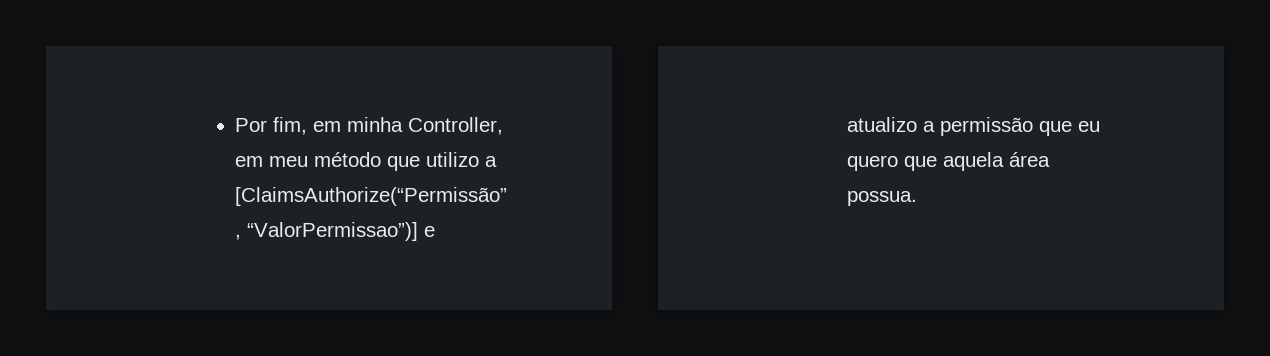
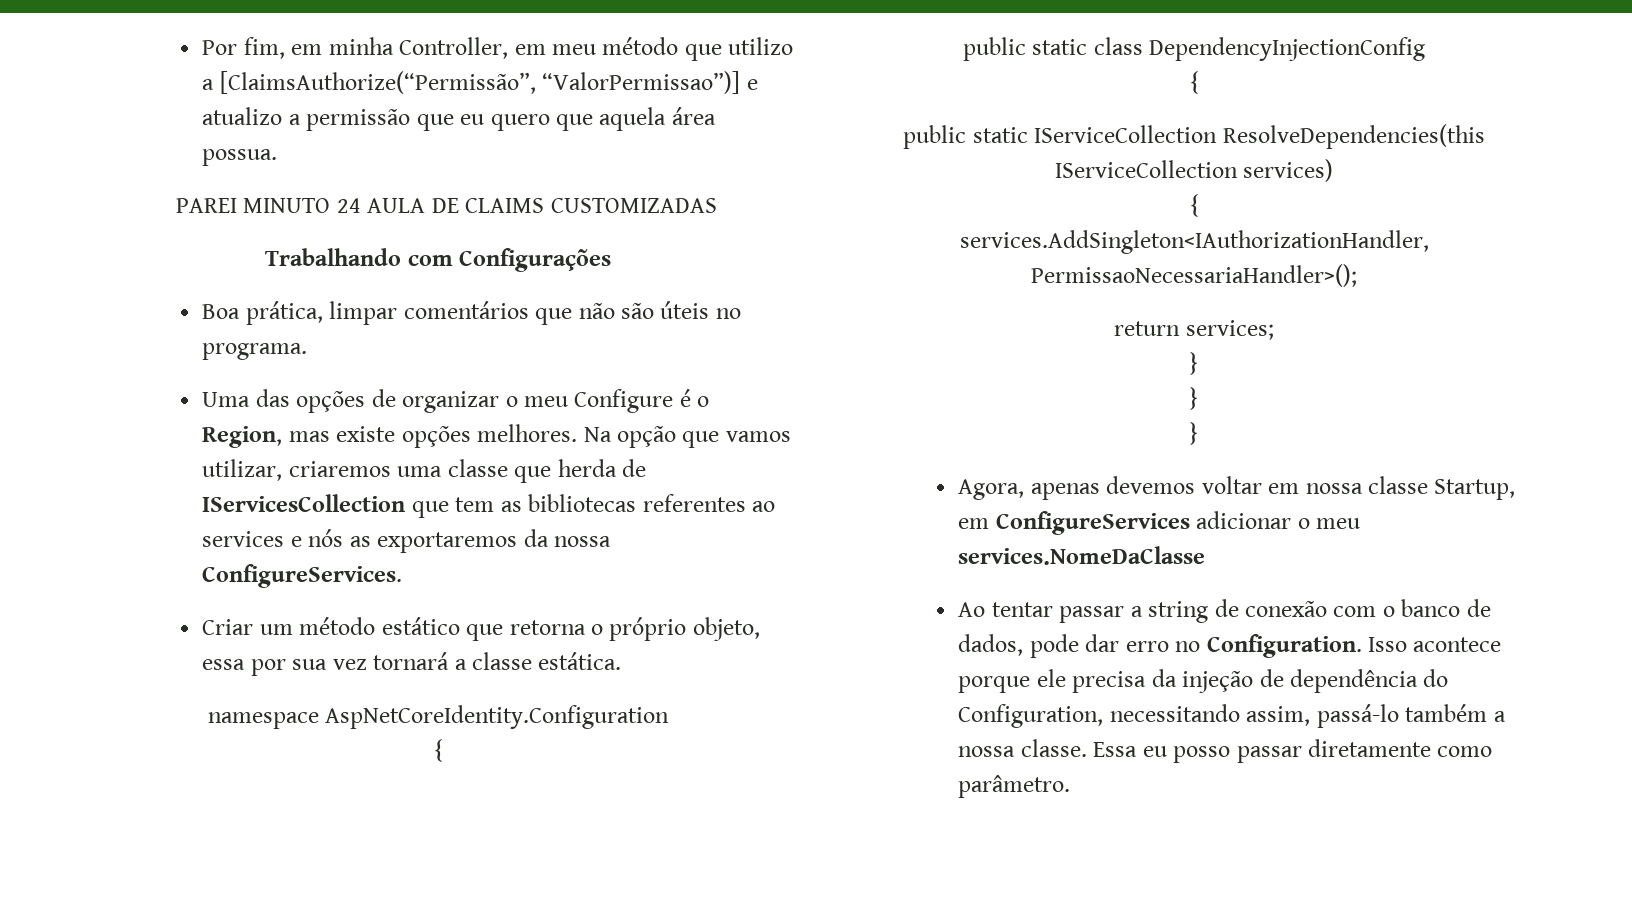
(918, 198) none -> [175,198,717,213] [265,248,611,272] [202,301,741,325] [202,343,308,360] [202,389,710,413] [202,424,791,448] [202,459,647,483] [202,494,776,518] [202,529,612,553] [202,564,403,588] [202,617,760,641] [202,652,622,676] [207,705,670,729] [434,739,442,762] [962,37,1426,61] [1190,71,1198,94] [903,124,1485,149] [1054,159,1334,182] [1190,194,1198,217] [959,230,1429,254] [1031,264,1357,287] [1114,320,1274,340] [1190,352,1198,375] [1190,387,1198,410] [1190,422,1198,445] [958,476,1516,500] [958,511,1361,535] [958,546,1206,565] [958,599,1491,623] [958,634,1502,658] [958,669,1449,693] [958,704,1506,728] [958,739,1493,763] [958,775,1071,798] // PAREI MINUTO 24 AULA DE CLAIMS CUSTOMIZADAS // Trabalhando com Configurações // Boa prática, limpar comentários que não são úteis no programa. // Uma das opções de organizar o meu Configure é o Region, mas existe opções melhores. Na opção que vamos utilizar, criaremos uma classe que herda de IServicesCollection que tem as bibliotecas referentes ao services e nós as exportaremos da nossa ConfigureServices. // Criar um método estático que retorna o próprio objeto, essa por sua vez tornará a classe estática. // namespace AspNetCoreIdentity.Configuration // { // public static class DependencyInjectionConfig // { // public static IServiceCollection ResolveDependencies(this IServiceCollection services) // { // services.AddSingleton<IAuthorizationHandler, PermissaoNecessariaHandler>(); // return services; // } // } // } // Agora, apenas devemos voltar em nossa classe Startup, em ConfigureServices adicionar o meu services.NomeDaClasse // Ao tentar passar a string de conexão com o banco de dados, pode dar erro no Configuration. Isso acontece porque ele precisa da injeção de dependência do Configuration, necessitando assim, passá-lo também a nossa classe. Essa eu posso passar diretamente como parâmetro.

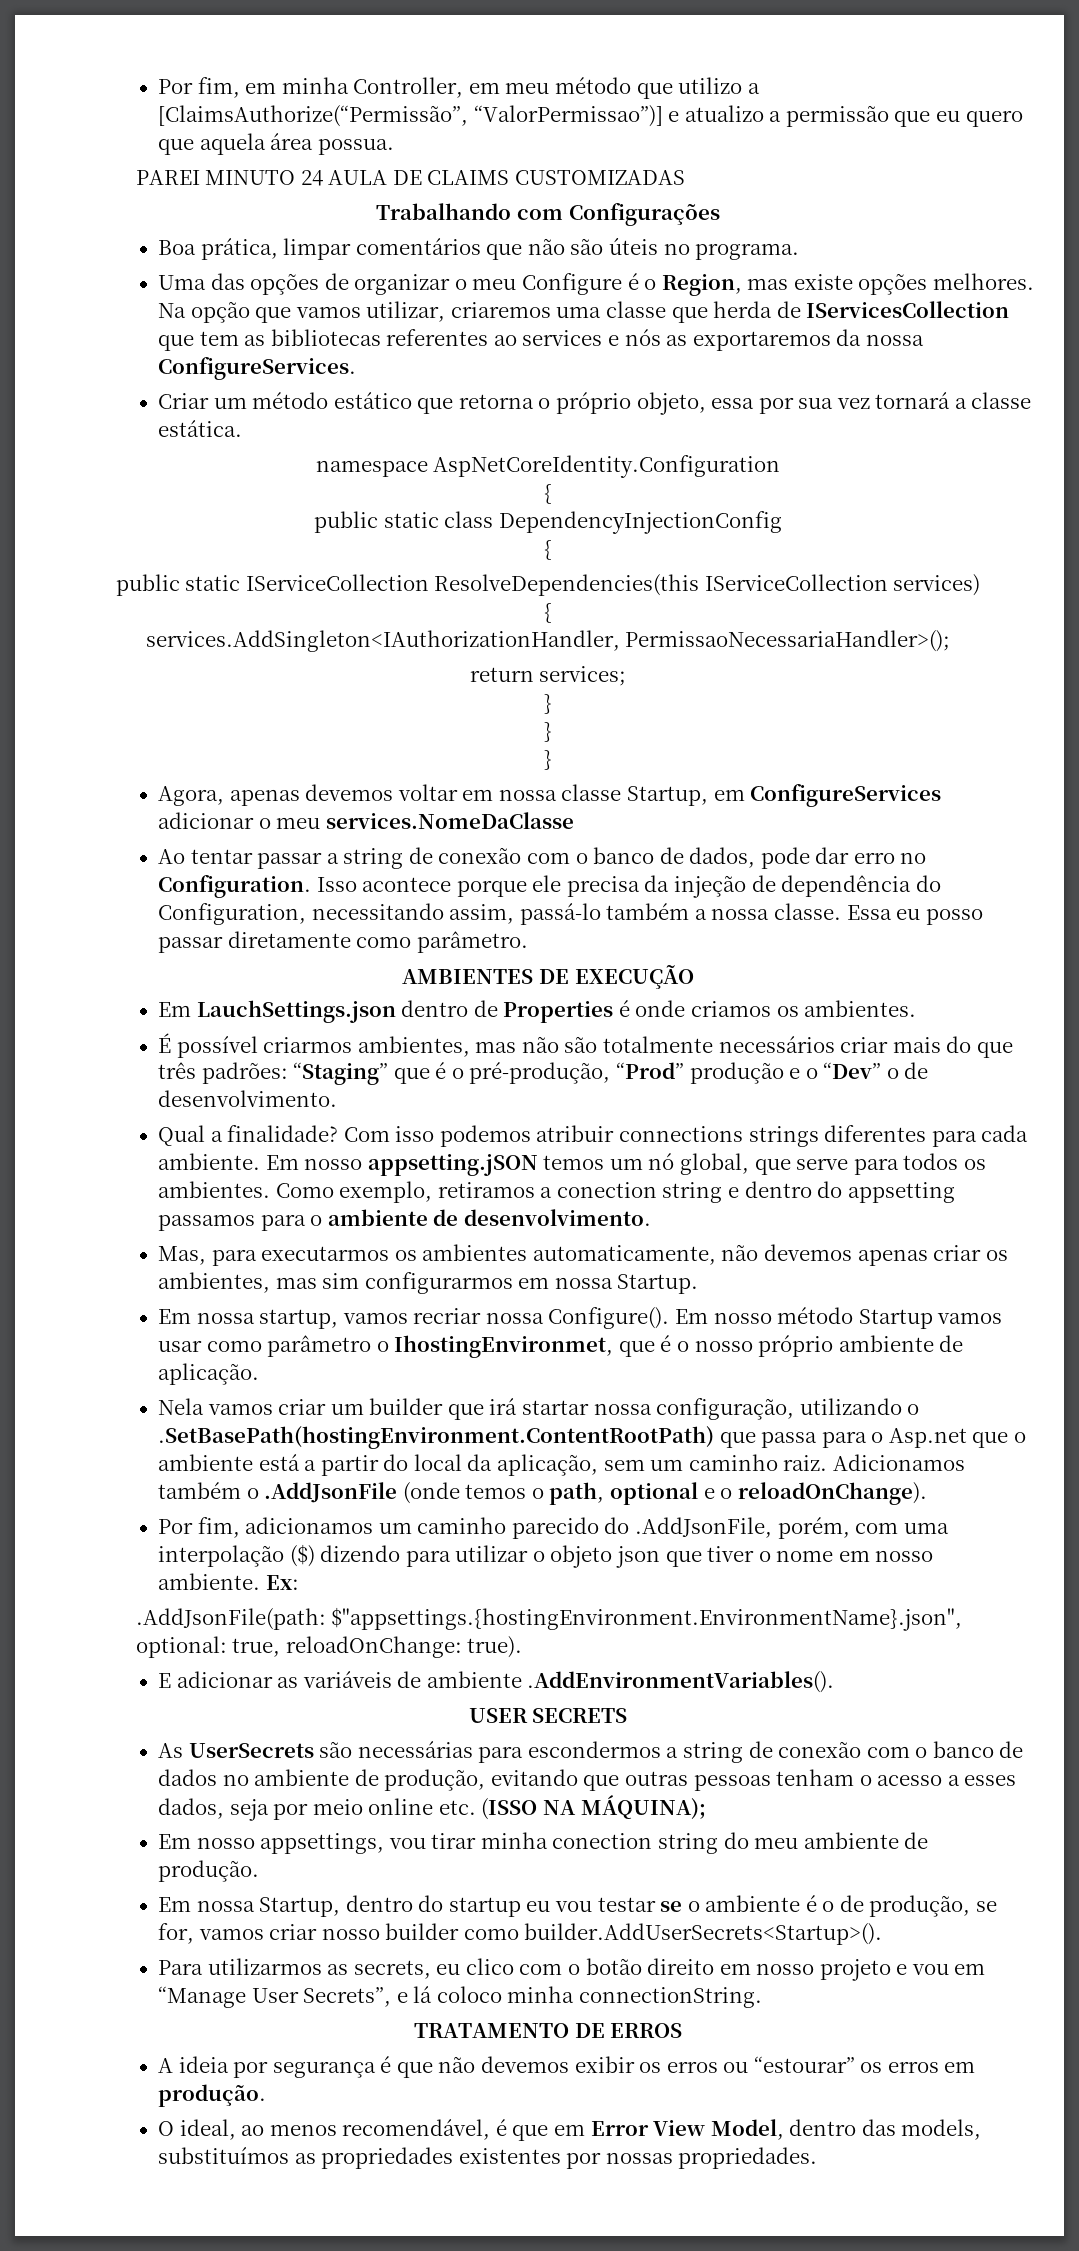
(1071, 786) none -> [402,964,694,989] [158,1000,917,1023] [158,1033,1013,1058] [158,1062,929,1085] [158,1090,338,1107] [158,1125,1029,1147] [158,1153,986,1176] [158,1181,955,1203] [158,1209,651,1231] [158,1244,1008,1266] [158,1272,699,1294] [158,1307,1003,1329] [158,1335,964,1358] [158,1363,260,1385] [158,1398,920,1420] [158,1426,1027,1449] [158,1454,965,1476] [158,1482,927,1505] [158,1517,949,1539] [158,1544,934,1568] [158,1573,299,1590] [135,1607,963,1631] [135,1636,523,1658] [158,1671,835,1693] [468,1708,628,1723] [158,1741,1024,1763] [158,1769,1017,1791] [158,1795,706,1821] [158,1832,929,1854] [158,1860,260,1882] [158,1895,997,1917] [158,1923,883,1945] [158,1958,986,1981] [158,1986,763,2008] [413,2023,683,2038] [158,2056,976,2078] [158,2084,267,2107] [158,2119,982,2141] [158,2147,818,2169] // AMBIENTES DE EXECUÇÃO // Em LauchSettings.json dentro de Properties é onde criamos os ambientes. // É possível criarmos ambientes, mas não são totalmente necessários criar mais do que três padrões: “Staging” que é o pré-produção, “Prod” produção e o “Dev” o de desenvolvimento. // Qual a finalidade? Com isso podemos atribuir connections strings diferentes para cada ambiente. Em nosso appsetting.jSON temos um nó global, que serve para todos os ambientes. Como exemplo, retiramos a conection string e dentro do appsetting passamos para o ambiente de desenvolvimento. // Mas, para executarmos os ambientes automaticamente, não devemos apenas criar os ambientes, mas sim configurarmos em nossa Startup. // Em nossa startup, vamos recriar nossa Configure(). Em nosso método Startup vamos usar como parâmetro o IhostingEnvironmet, que é o nosso próprio ambiente de aplicação. // Nela vamos criar um builder que irá startar nossa configuração, utilizando o .SetBasePath(hostingEnvironment.ContentRootPath) que passa para o Asp.net que o ambiente está a partir do local da aplicação, sem um caminho raiz. Adicionamos também o .AddJsonFile (onde temos o path, optional e o reloadOnChange). // Por fim, adicionamos um caminho parecido do .AddJsonFile, porém, com uma interpolação ($) dizendo para utilizar o objeto json que tiver o nome em nosso ambiente. Ex: // .AddJsonFile(path: $"appsettings.{hostingEnvironment.EnvironmentName}.json", optional: true, reloadOnChange: true). // E adicionar as variáveis de ambiente .AddEnvironmentVariables(). // USER SECRETS // As UserSecrets são necessárias para escondermos a string de conexão com o banco de dados no ambiente de produção, evitando que outras pessoas tenham o acesso a esses dados, seja por meio online etc. (ISSO NA MÁQUINA); // Em nosso appsettings, vou tirar minha conection string do meu ambiente de produção. // Em nossa Startup, dentro do startup eu vou testar se o ambiente é o de produção, se for, vamos criar nosso builder como builder.AddUserSecrets<Startup>(). // Para utilizarmos as secrets, eu clico com o botão direito em nosso projeto e vou em “Manage User Secrets”, e lá coloco minha connectionString. // TRATAMENTO DE ERROS // A ideia por segurança é que não devemos exibir os erros ou “estourar” os erros em produção. // O ideal, ao menos recomendável, é que em Error View Model, dentro das models, substituímos as propriedades existentes por nossas propriedades.

